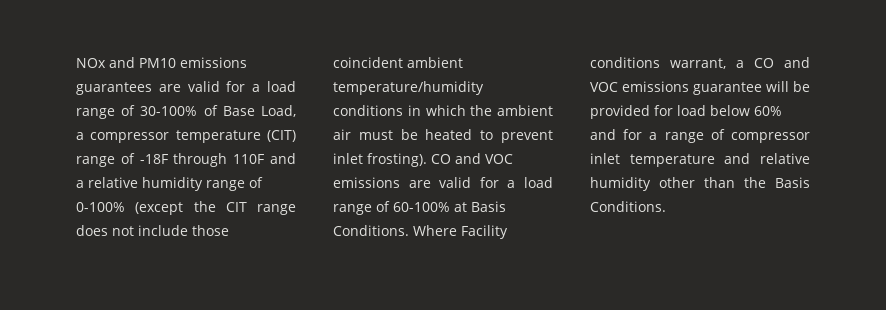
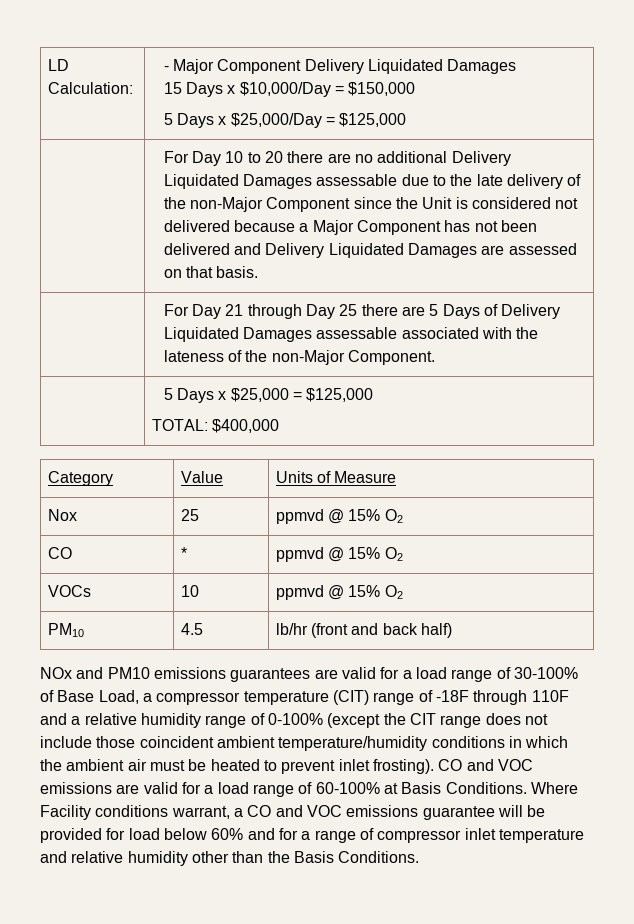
(76, 63) none -> [47,59,69,71] [47,82,133,94] [163,59,517,74] [163,82,416,97] [163,113,407,128] [163,151,511,166] [163,174,582,189] [163,197,579,212] [163,220,537,235] [163,243,577,258] [163,266,259,278] [163,304,561,319] [163,327,539,342] [163,350,436,365] [163,388,374,403] [151,419,279,433] [47,471,113,486] [180,471,223,483] [275,471,397,483] [47,509,77,521] [180,509,199,521] [275,509,403,524] [47,547,72,559] [180,547,187,559] [275,547,403,562] [47,585,91,597] [180,585,199,597] [275,585,403,600] [47,623,84,637] [180,623,203,635] [275,623,452,638] LD Calculation: | - Major Component Delivery Liquidated Damages // 15 Days x $10,000/Day = $150,000 // 5 Days x $25,000/Day = $125,000 // | For Day 10 to 20 there are no additional Delivery Liquidated Damages assessable due to the late delivery of the non-Major Component since the Unit is considered not delivered because a Major Component has not been delivered and Delivery Liquidated Damages are assessed on that basis. // | For Day 21 through Day 25 there are 5 Days of Delivery Liquidated Damages assessable associated with the lateness of the non-Major Component. // | 5 Days x $25,000 = $125,000 // TOTAL: $400,000 // Category | Value | Units of Measure // Nox | 25 | ppmvd @ 15% O2 // CO | * | ppmvd @ 15% O2 // VOCs | 10 | ppmvd @ 15% O2 // PM10 | 4.5 | lb/hr (front and back half) //

